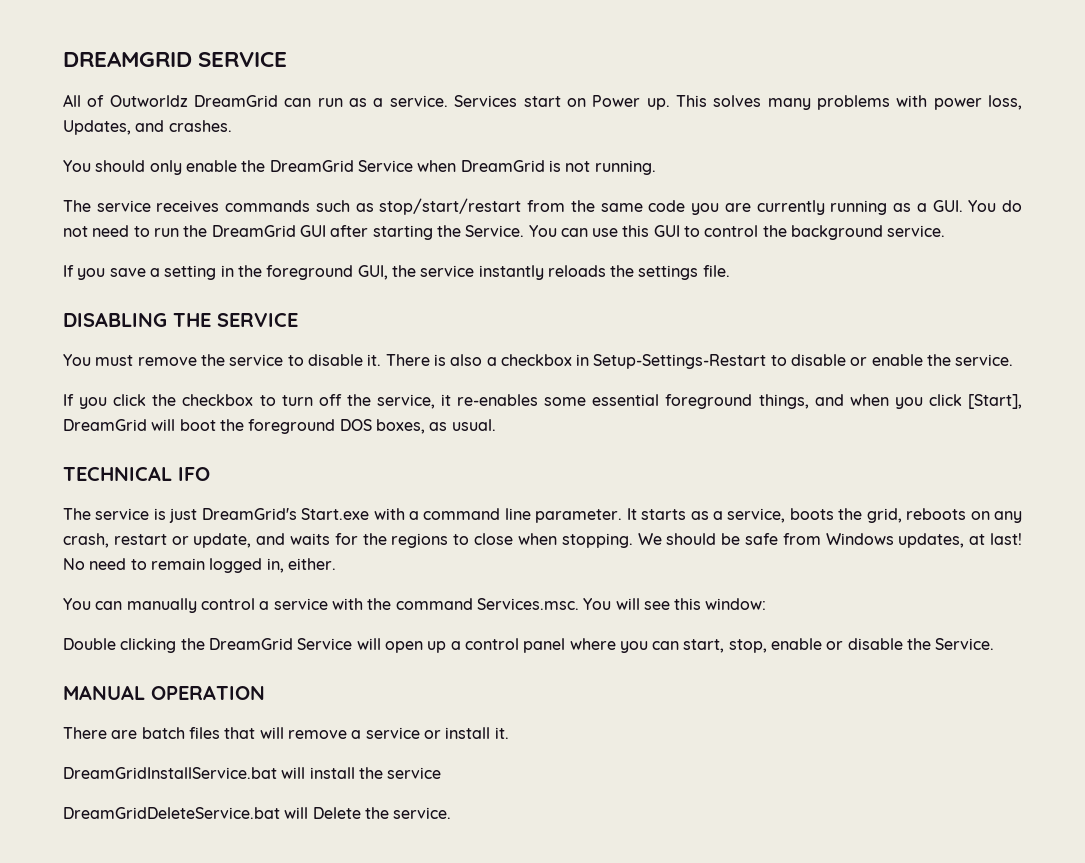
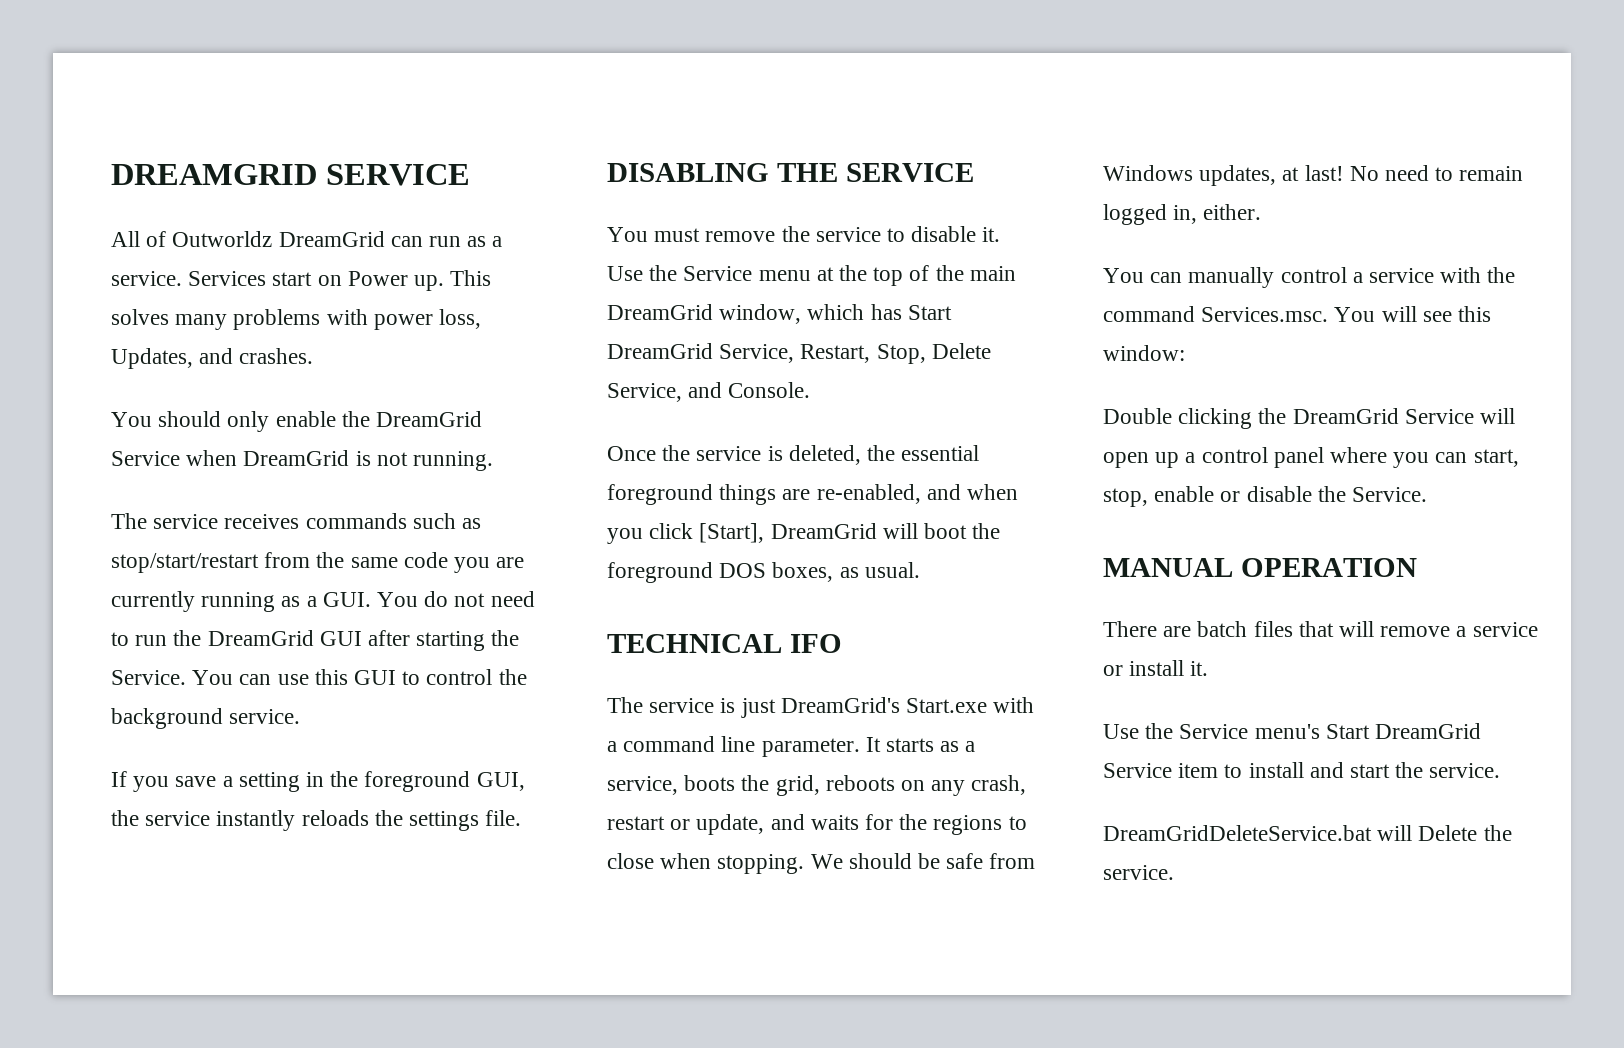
[385,354,1014,369] [63,394,809,409] There is also a checkbox in Setup-Settings-Restart to disable or enable the service. // If you click the checkbox to turn off the service, it re-enables some essential foreground things, -> [607,265,1016,286] [607,304,952,324] [607,343,991,364] [607,382,811,402] [607,445,980,465] [607,484,921,505] Use the Service menu at the top of the main DreamGrid window, which has Start DreamGrid Service, Restart, Stop, Delete Service, and Console. // Once the service is deleted, the essential foreground things are re-enabled,
[63,767,442,779] DreamGridInstallService.bat will install the service -> [1103,723,1482,739] [1103,762,1501,778] Use the Service menu's Start DreamGrid Service item to install and start the service.

